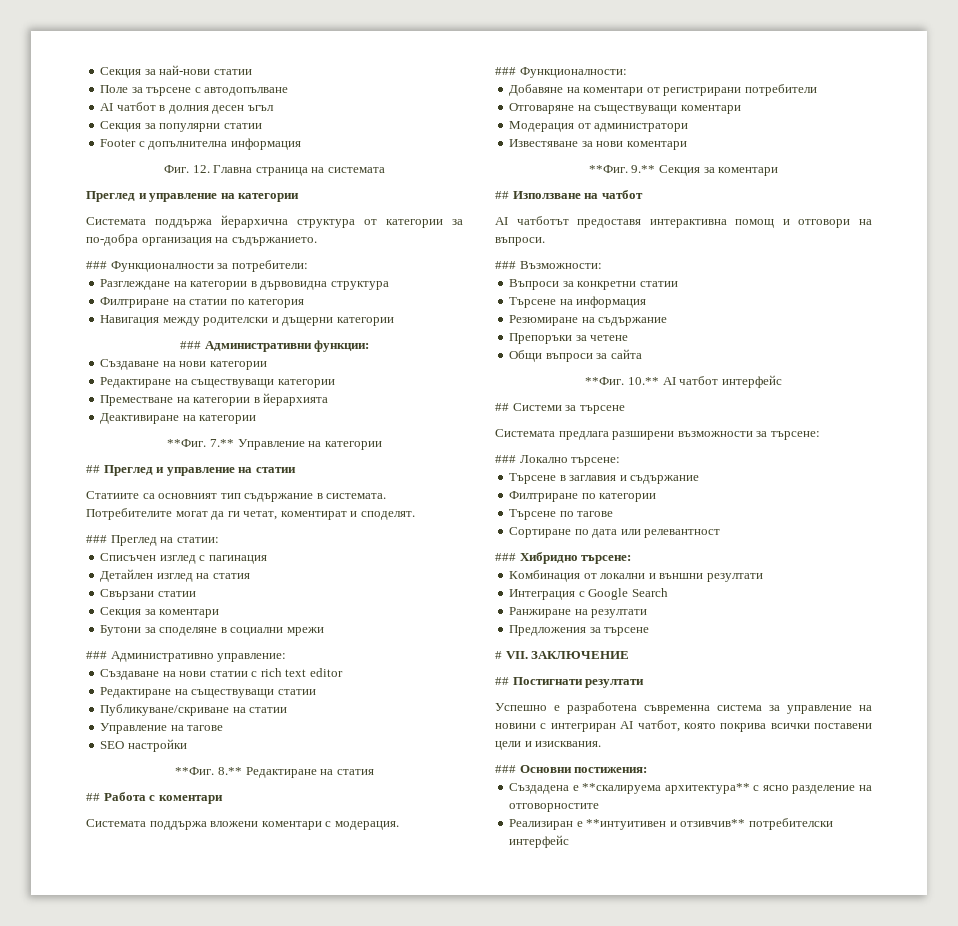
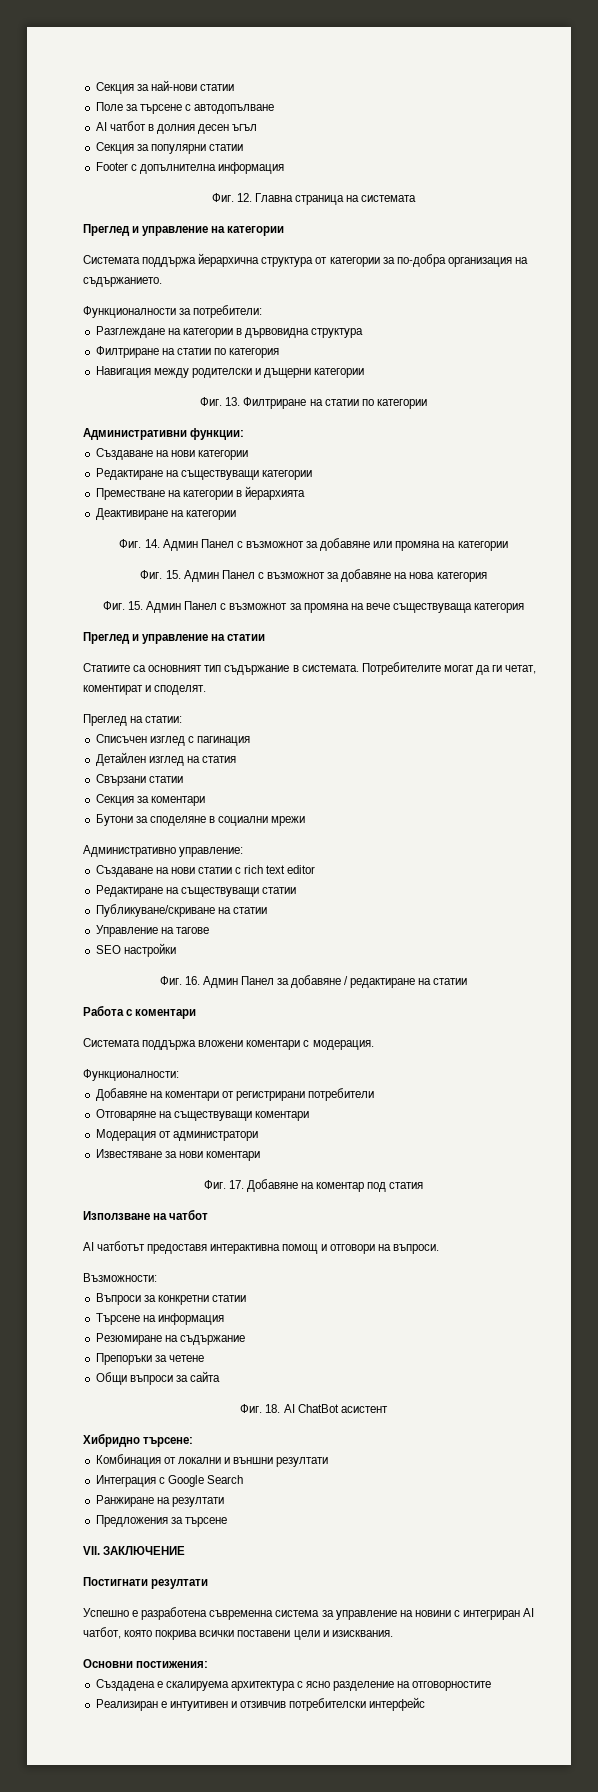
[86,261,107,269] ### -> (162, 282) none
[179,341,201,349] ### -> [200,397,427,409] Фиг. 13. Филтриране на статии по категории //
[167,439,382,450] [86,465,100,473] **Фиг. 7.** Управление на категории // ## -> [119,538,508,551] [140,569,487,582] [102,601,525,613] Фиг. 14. Админ Панел с възможнот за добавяне или промяна на категории // Фиг. 15. Админ Панел с възможнот за добавяне на нова категория // Фиг. 15. Админ Панел с възможнот за промяна на вече съществуваща категория //
[86,535,107,543] ### -> (207, 690) none
[86,651,107,659] ### -> (306, 821) none
[175,767,374,778] [86,793,100,801] **Фиг. 8.** Редактиране на статия // ## -> [159,975,468,988] Фиг. 16. Админ Панел за добавяне / редактиране на статии //
[495,67,516,75] ### -> (374, 1045) none
[588,165,779,176] [495,191,509,199] **Фиг. 9.** Секция за коментари // ## -> [203,1179,424,1192] Фиг. 17. Добавяне на коментар под статия //
[495,261,516,269] ### -> (439, 1249) none
[585,375,782,388] [495,403,625,414] [495,429,820,440] [495,455,621,466] [509,473,700,484] [509,491,657,502] [509,509,614,520] [509,527,721,538] [495,553,516,561] **Фиг. 10.** AI чатбот интерфейс // ## Системи за търсене // Системата предлага разширени възможности за търсене: // ### Локално търсене: // Търсене в заглавия и съдържание // Филтриране по категории // Търсене по тагове // Сортиране по дата или релевантност // ### -> [240,1404,388,1413] Фиг. 18. AI ChatBot асистент //
[495,651,502,659] # -> (227, 1522) none
[495,677,509,685] ## -> (186, 1550) none
[495,765,516,773] ### -> (393, 1633) none
[582,783,750,794] **скалируема архитектура** -> [165,1681,295,1691] скалируема архитектура
[586,819,746,830] **интуитивен и отзивчив** -> [169,1701,287,1711] интуитивен и отзивчив

